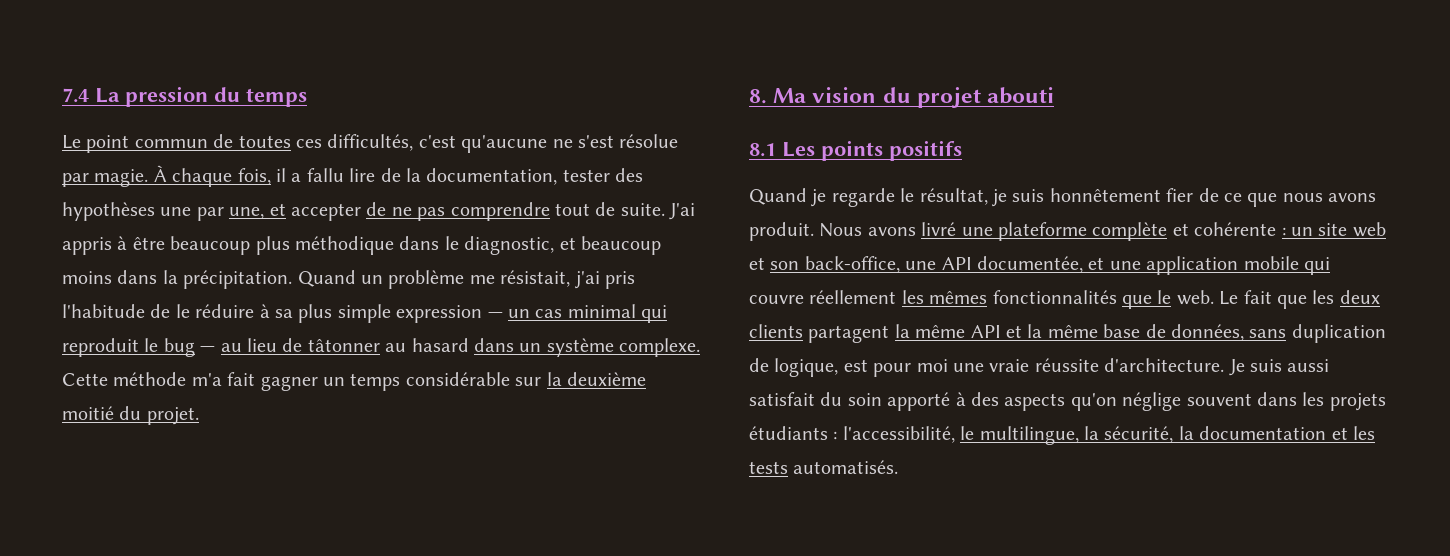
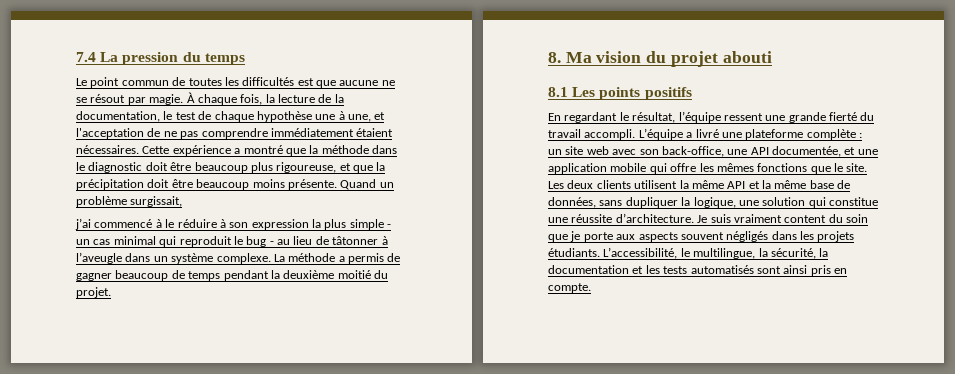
[296,134,679,153] ces difficultés, c'est qu'aucune ne s'est résolue -> [224,77,395,88] [76,94,126,103] les difficultés est que aucune ne se résout
[276,168,644,185] [62,202,224,221] il a fallu lire de la documentation, tester des hypothèses une par -> [265,94,344,103] [76,111,345,122] la lecture de la documentation, le test de chaque hypothèse une à
[291,203,361,221] accepter -> [76,128,144,139] l'acceptation
[554,202,696,220] [62,236,661,255] [62,270,635,289] [62,304,503,323] tout de suite. J'ai appris à être beaucoup plus méthodique dans le diagnostic, et beaucoup moins dans la précipitation. Quand un problème me résistait, j'ai pris l'habitude de le réduire à sa plus simple expression — -> [270,128,394,137] [76,145,397,156] [76,162,386,173] [76,179,394,190] [76,196,183,207] [75,218,392,230] immédiatement étaient nécessaires. Cette expérience a montré que la méthode dans le diagnostic doit être beaucoup plus rigoureuse, et que la précipitation doit être beaucoup moins présente. Quand un problème surgissait, // j’ai commencé à le réduire à son expression la plus simple -
[200,346,216,352] — -> [269,241,274,245] -
[385,338,469,352] au hasard -> [381,236,388,245] [76,252,122,264] à l’aveugle
[62,372,542,391] Cette méthode m'a fait gagner un temps considérable sur -> [273,253,401,264] [76,270,269,281] La méthode a permis de gagner beaucoup de temps pendant
[749,188,1377,207] [749,222,916,241] Quand je regarde le résultat, je suis honnêtement fier de ce que nous avons produit. Nous avons -> [548,111,875,123] [548,128,693,140] En regardant le résultat, l’équipe ressent une grande fierté du travail accompli. L’équipe a
[1172,222,1277,236] et cohérente -> (856, 134) none
[749,257,765,270] et -> [612,149,637,155] avec
[749,290,897,304] couvre réellement -> [670,163,697,172] offre
[992,290,1117,304] fonctionnalités -> [757,163,808,172] fonctions
[1176,290,1335,309] web. Le fait que les -> [846,163,868,172] [548,181,564,189] site. Les
[808,325,890,343] partagent -> [634,180,678,189] utilisent
[1291,324,1386,343] [749,358,1330,377] [749,392,1386,411] [749,426,955,443] duplication de logique, est pour moi une vraie réussite d'architecture. Je suis aussi satisfait du soin apporté à des aspects qu'on néglige souvent dans les projets étudiants : l'accessibilité, -> [625,197,878,208] [548,213,868,223] [548,231,855,242] [548,247,678,259] dupliquer la logique, une solution qui constitue une réussite d’architecture. Je suis vraiment content du soin que je porte aux aspects souvent négligés dans les projets étudiants. L’accessibilité,
[793,460,899,474] automatisés. -> [690,265,847,276] [548,283,591,293] automatisés sont ainsi pris en compte.

